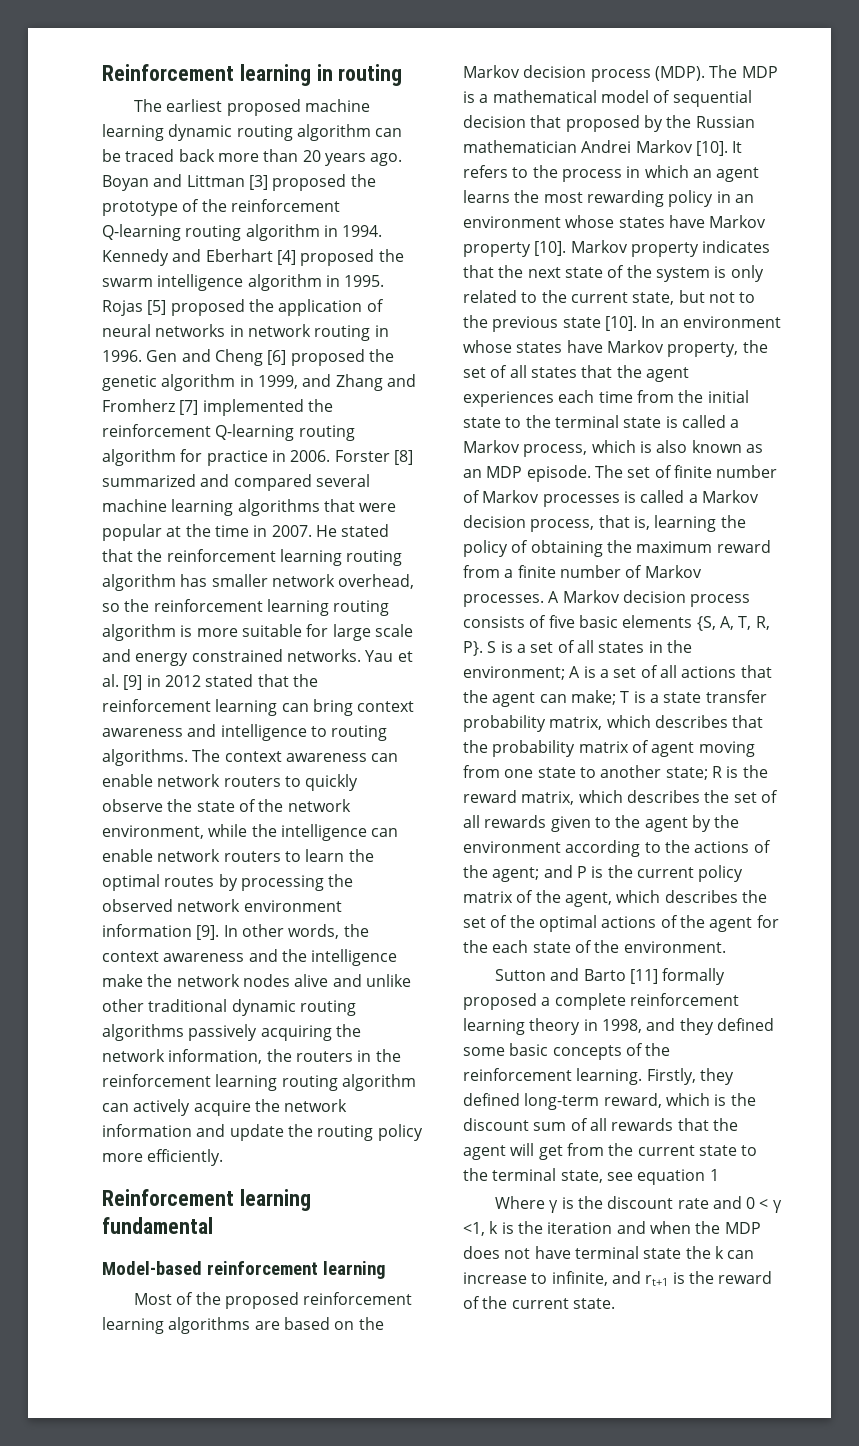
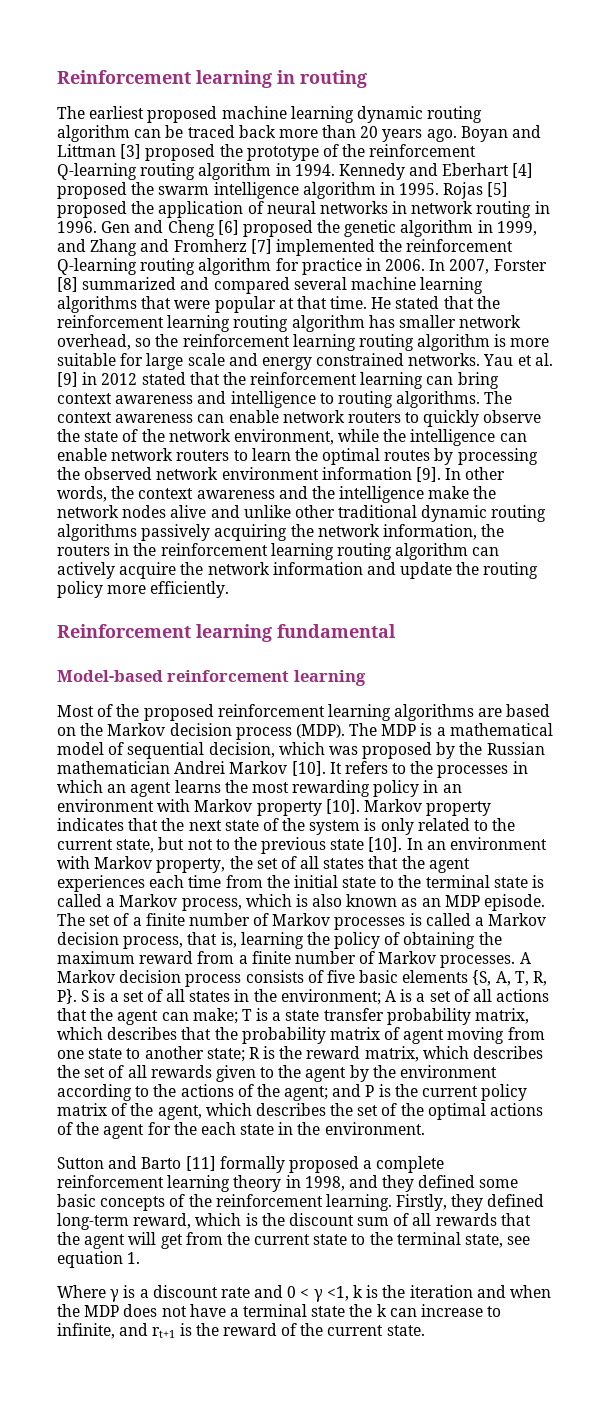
(331, 456) none -> [429,259,490,274] In 2007,
[185,524,312,537] the time in 2007. -> [296,296,368,309] that time.
[463,115,562,128] decision that -> [208,742,358,758] decision, which was
[561,169,622,182] process -> [437,765,509,778] processes
[565,215,705,228] whose states have -> [157,799,191,812] with
[463,340,603,353] whose states have -> [57,856,90,869] with
(672, 471) none -> [132,917,142,926] a
[574,940,592,953] of -> [278,1122,294,1135] in
[709,1169,719,1181] 1 -> [127,1252,141,1264] 1.
[577,1196,603,1209] the -> [139,1289,149,1298] a
(571, 1252) none -> [229,1308,239,1317] a

